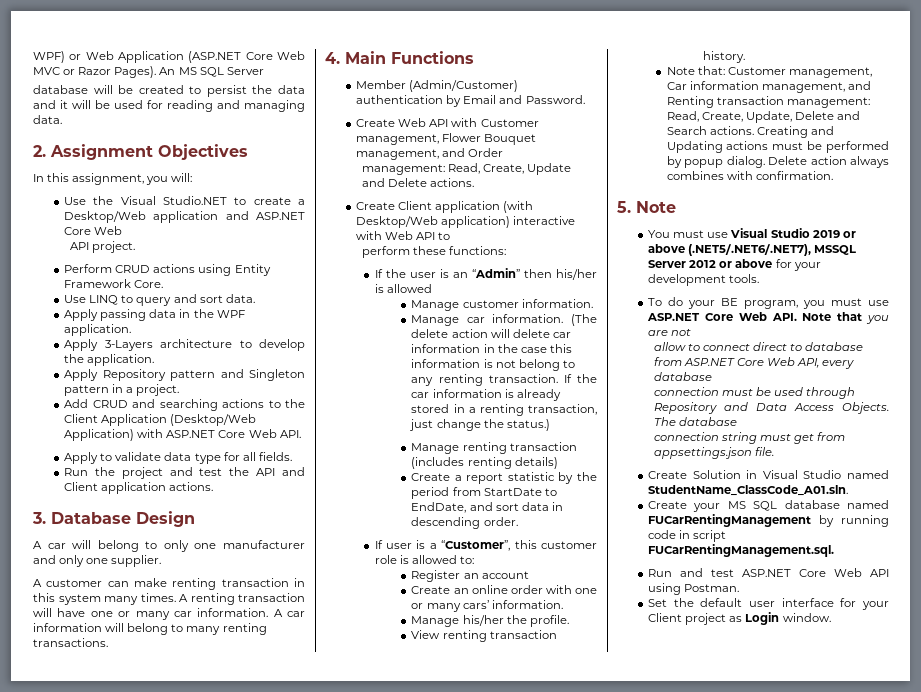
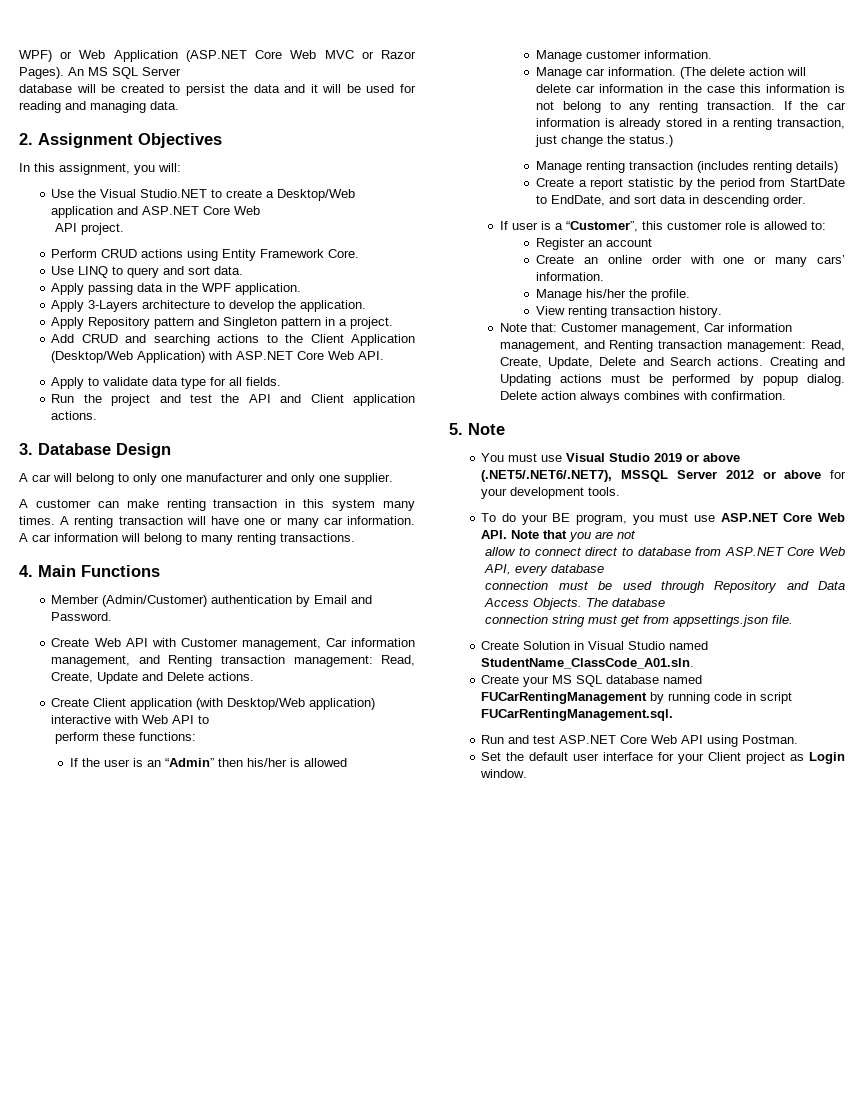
[442,133,537,145] [356,148,504,160] Flower Bouquet management, and Order // -> [325,638,415,647] [51,655,285,667] Car information management, and Renting transaction

